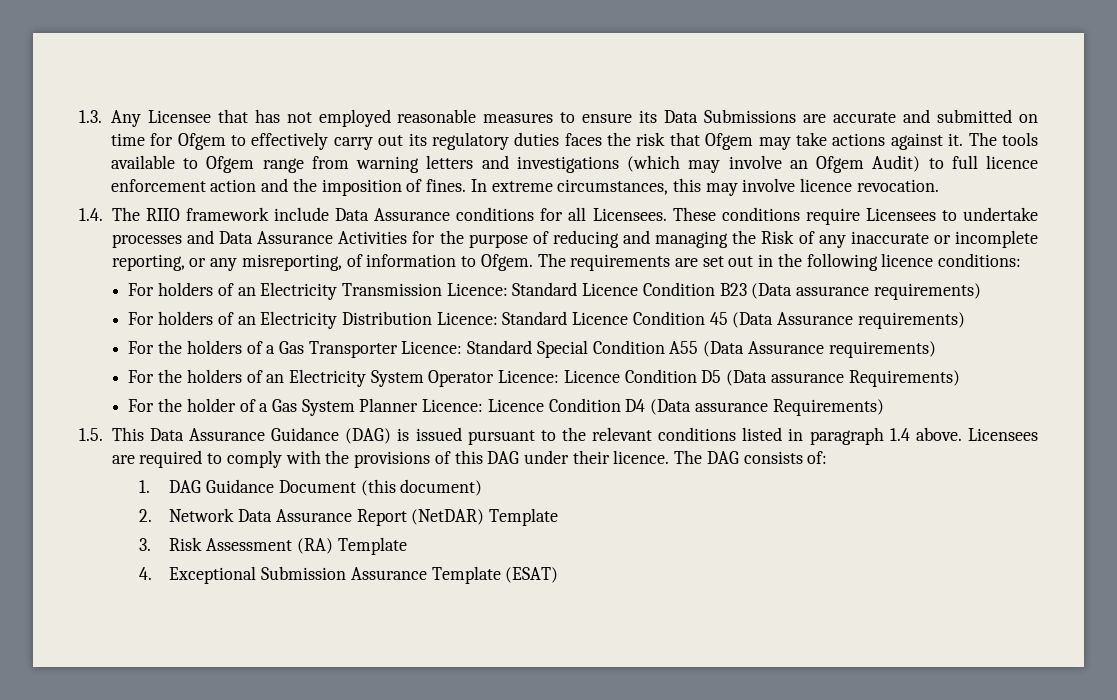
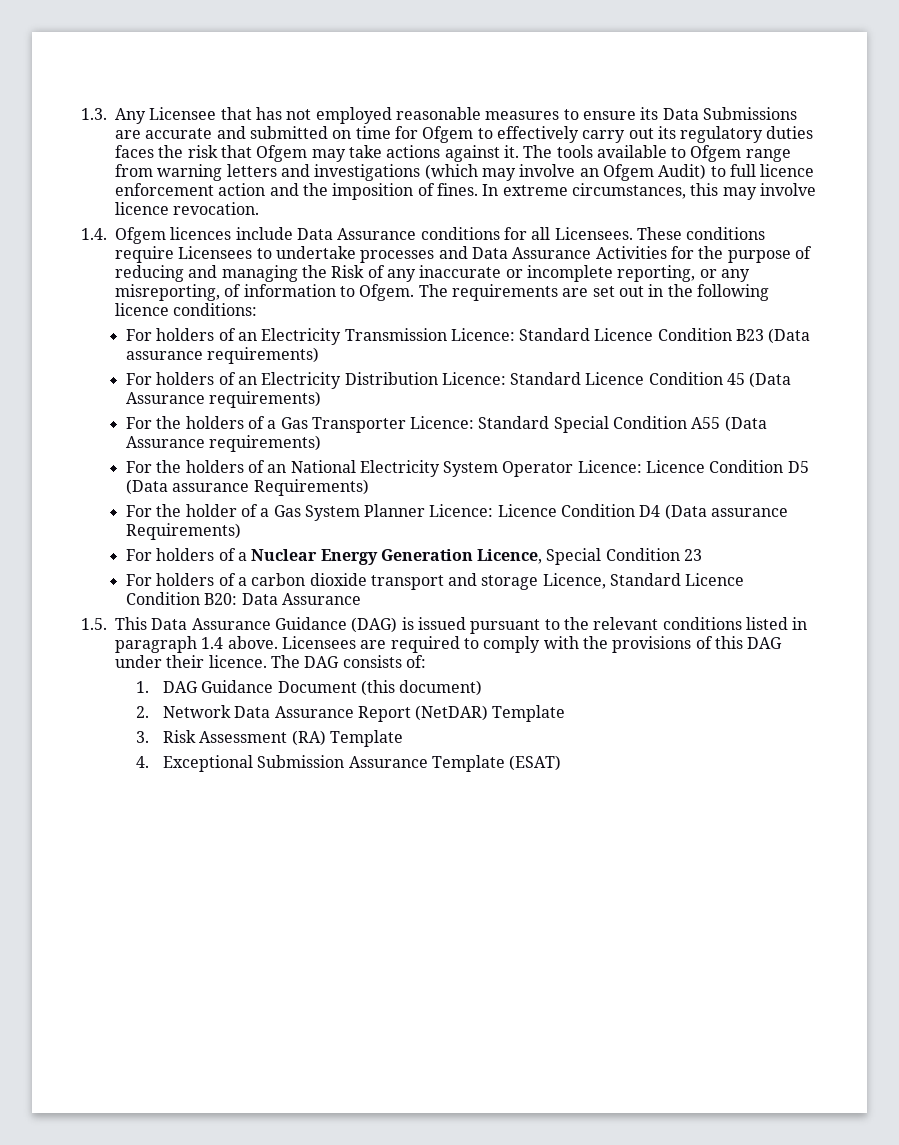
[111,207,269,221] The RIIO framework -> [115,227,232,244] Ofgem licences
(285, 378) none -> [290,460,356,473] National
(884, 407) none -> [125,548,703,565] [125,573,745,590] [125,592,361,605] // For holders of a Nuclear Energy Generation Licence, Special Condition 23 // For holders of a carbon dioxide transport and storage Licence, Standard Licence Condition B20: Data Assurance

